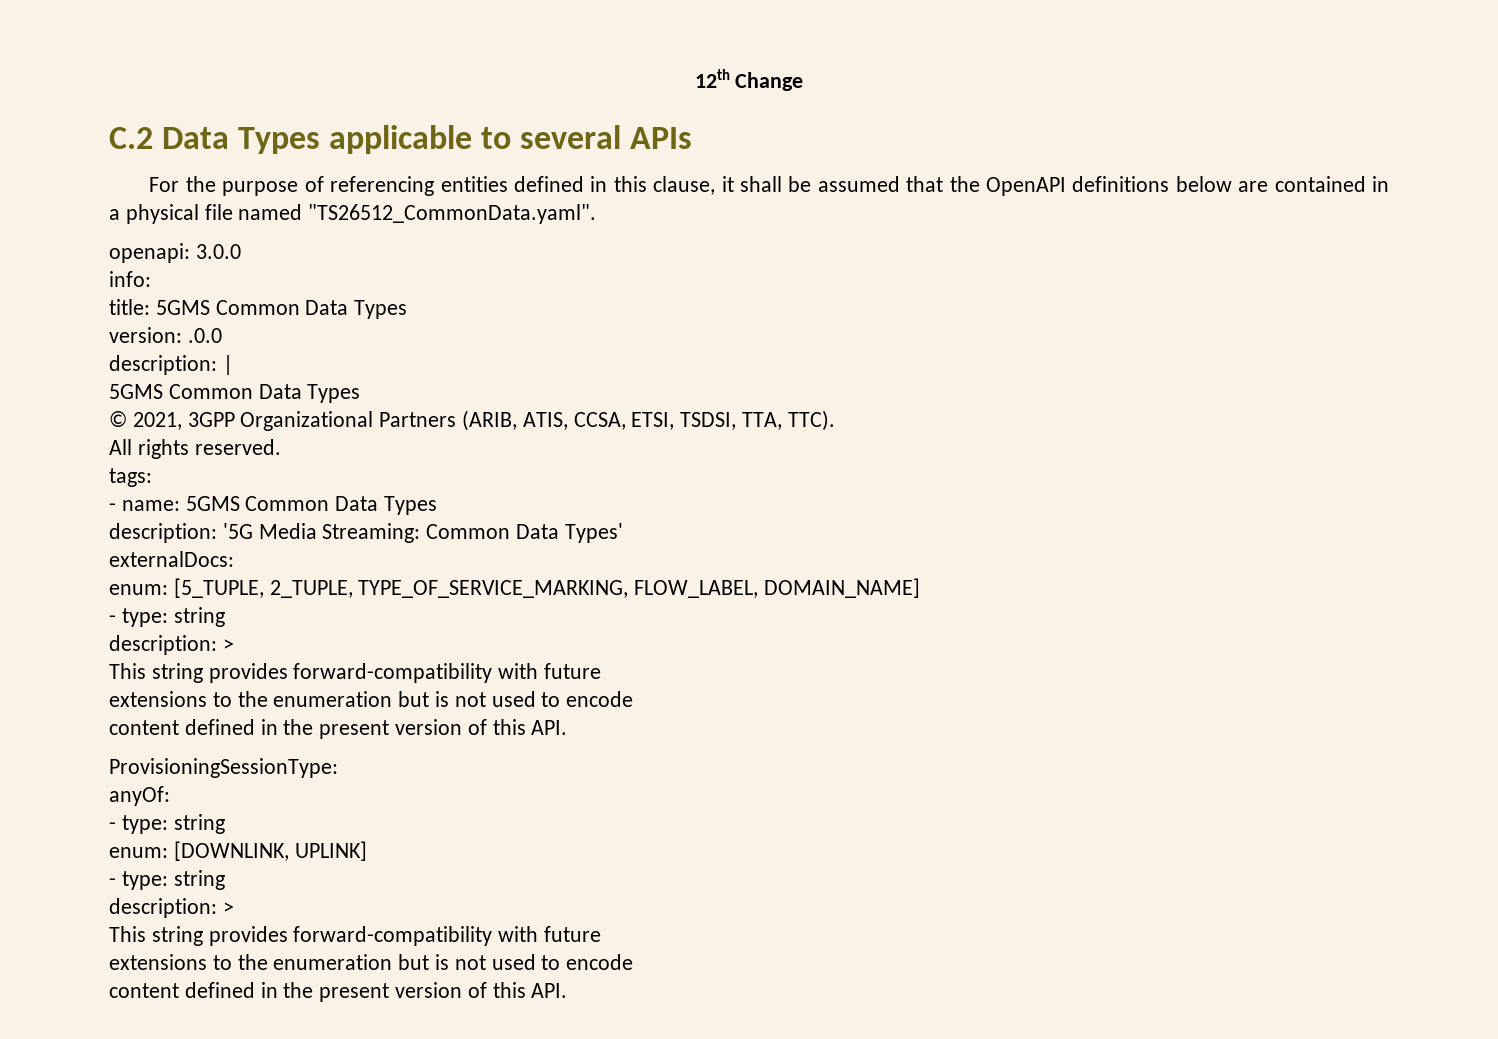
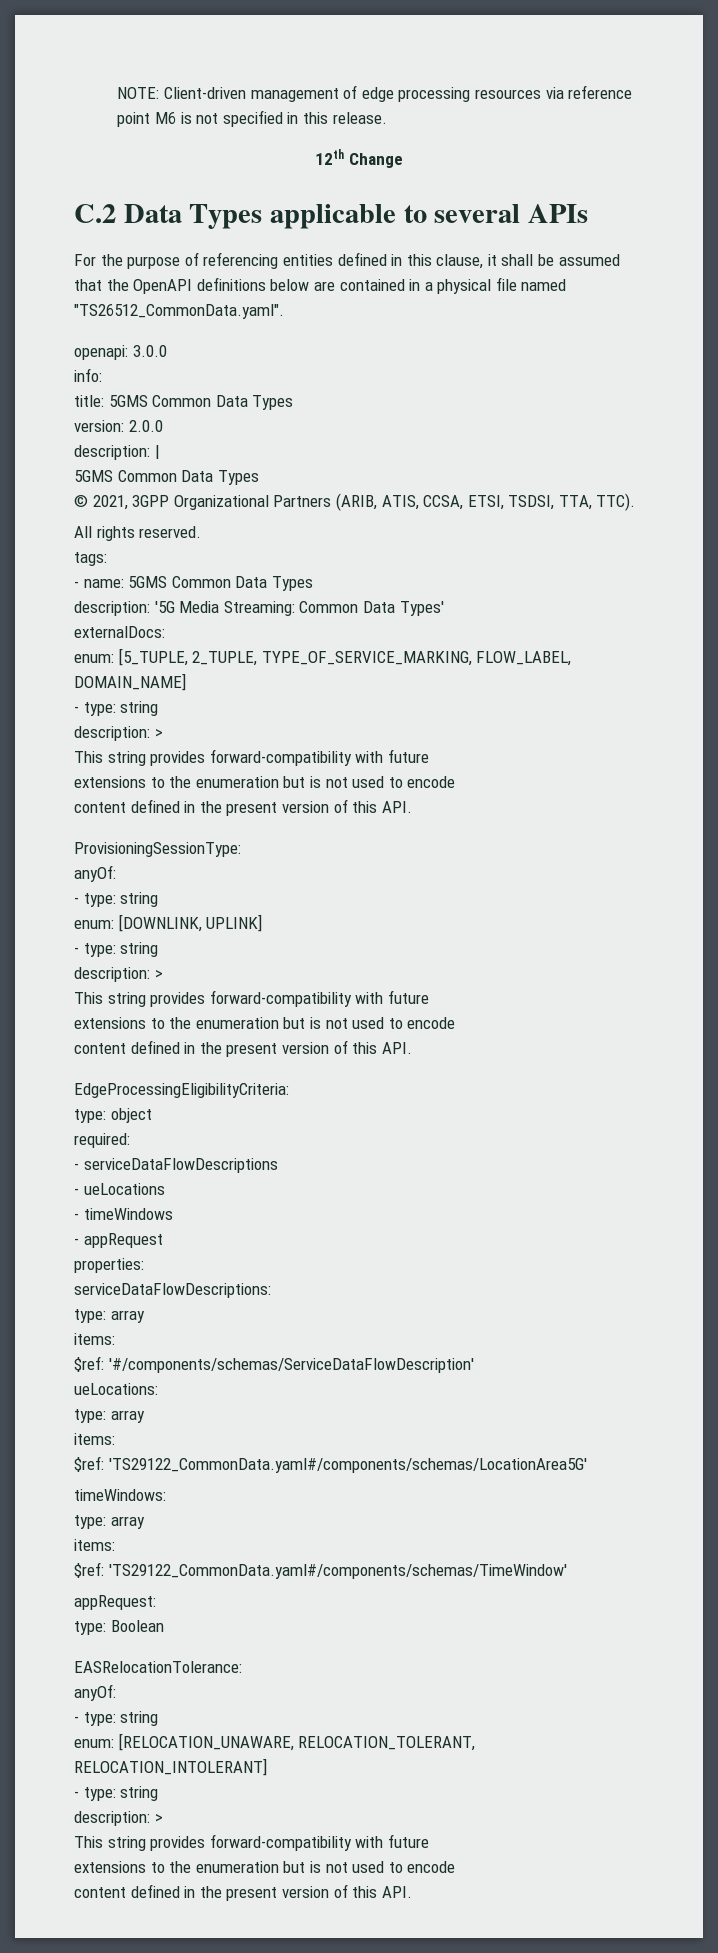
(694, 78) none -> [117,85,633,102] [117,110,387,127] NOTE: Client-driven management of edge processing resources via reference point M6 is not specified in this release. //
[187,328,222,343] .0.0 -> [128,420,163,432] 2.0.0
(568, 990) none -> [74,1083,289,1098] [74,1108,152,1123] [74,1133,130,1148] [74,1158,278,1173] [74,1183,165,1195] [74,1208,173,1220] [74,1233,163,1248] [74,1258,144,1273] [74,1283,271,1298] [74,1309,145,1323] [74,1333,115,1345] [74,1356,474,1373] [74,1383,158,1395] [74,1409,145,1423] [74,1433,115,1445] [74,1456,587,1473] [74,1489,166,1501] [74,1515,145,1529] [74,1539,115,1551] [74,1562,567,1579] [74,1595,156,1610] [74,1620,164,1635] [74,1661,242,1673] [74,1684,116,1701] [74,1711,159,1726] [74,1733,476,1751] [74,1758,267,1776] [74,1786,159,1801] [74,1811,163,1826] [74,1834,429,1851] [74,1861,456,1873] [74,1884,412,1901] // EdgeProcessingEligibilityCriteria: // type: object // required: // - serviceDataFlowDescriptions // - ueLocations // - timeWindows // - appRequest // properties: // serviceDataFlowDescriptions: // type: array // items: // $ref: '#/components/schemas/ServiceDataFlowDescription' // ueLocations: // type: array // items: // $ref: 'TS29122_CommonData.yaml#/components/schemas/LocationArea5G' // timeWindows: // type: array // items: // $ref: 'TS29122_CommonData.yaml#/components/schemas/TimeWindow' // appRequest: // type: Boolean // EASRelocationTolerance: // anyOf: // - type: string // enum: [RELOCATION_UNAWARE, RELOCATION_TOLERANT, RELOCATION_INTOLERANT] // - type: string // description: > // This string provides forward-compatibility with future // extensions to the enumeration but is not used to encode // content defined in the present version of this API.

